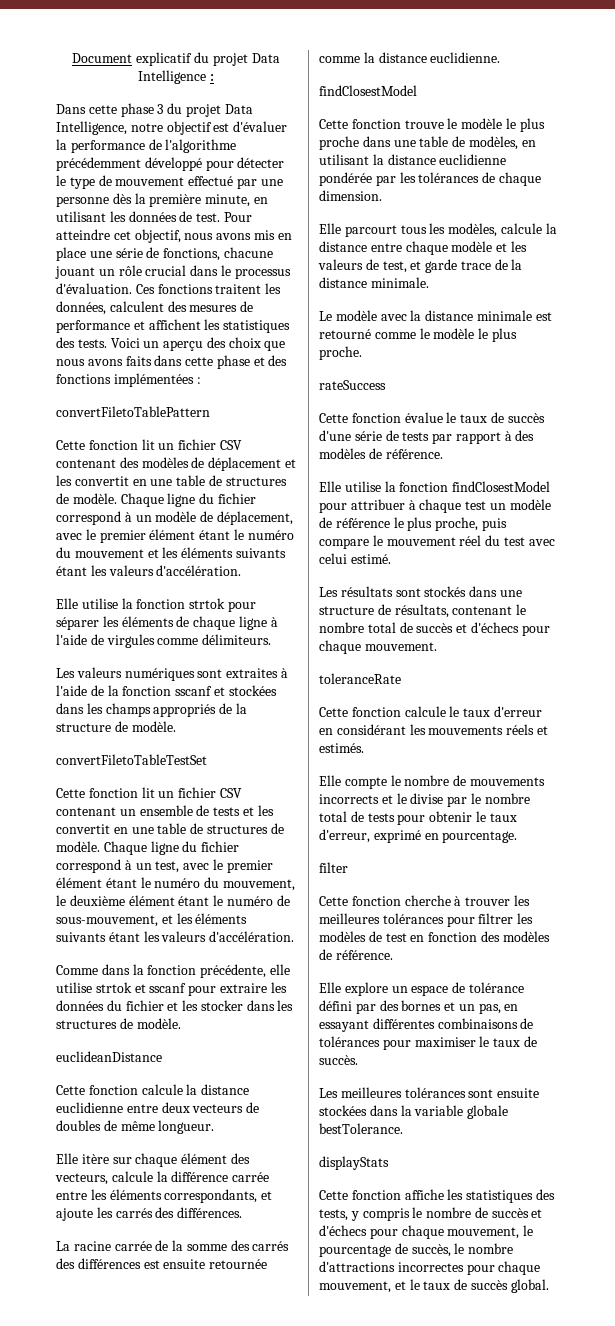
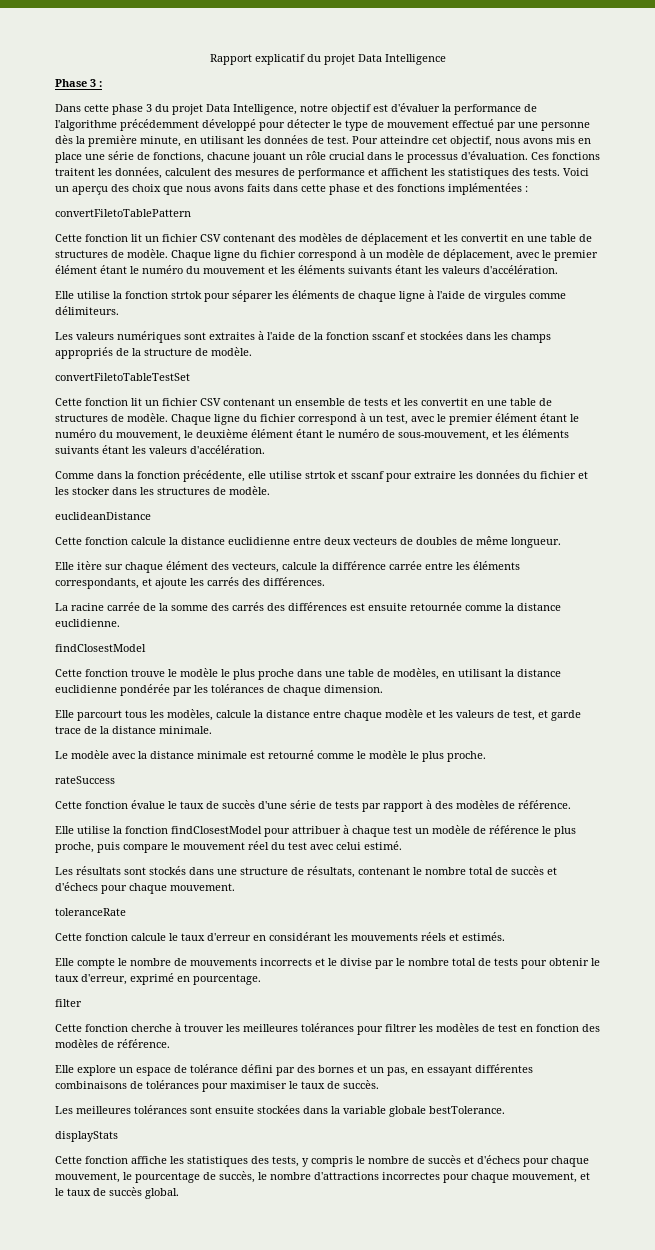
[72,53,133,63] Document -> [209,54,252,65] Rapport
(207, 77) none -> [55,79,96,87] // Phase 3

